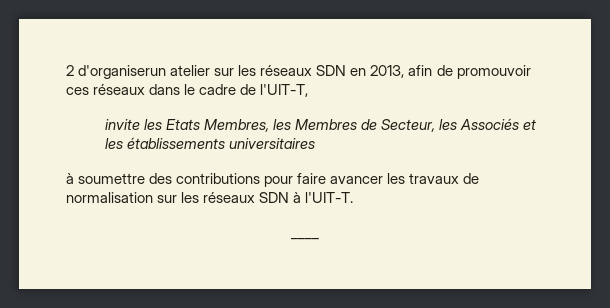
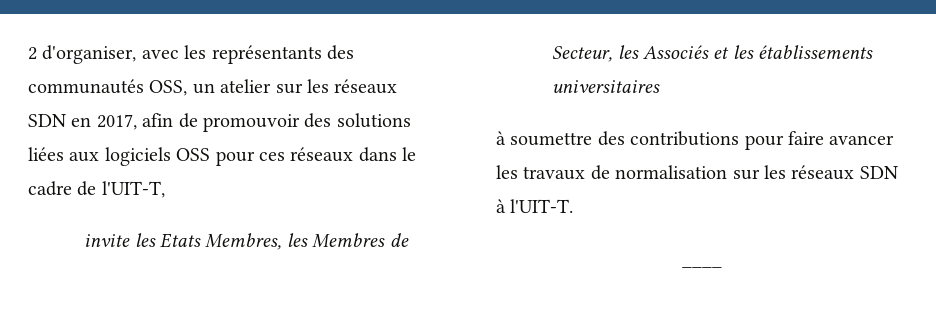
[78,65,167,79] d'organiserun -> [42,45,354,64] [28,79,215,96] d'organiser, avec les représentants des communautés OSS, un
[370,65,405,78] 2013, -> [96,114,137,130] 2017,
(531, 72) none -> [304,113,411,128] [28,147,255,166] des solutions liées aux logiciels OSS pour

